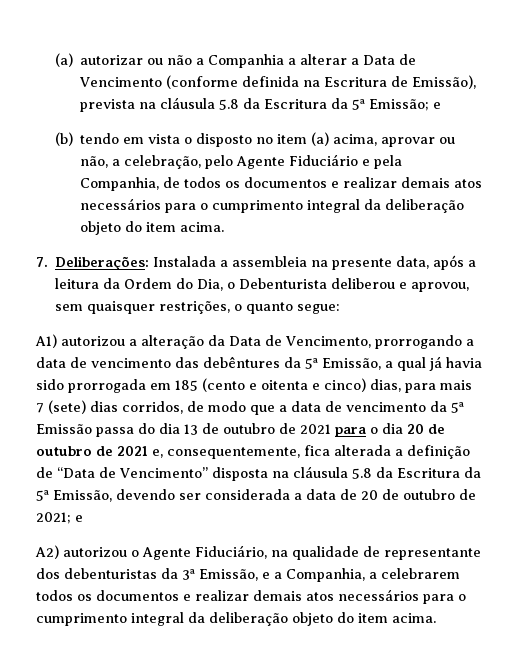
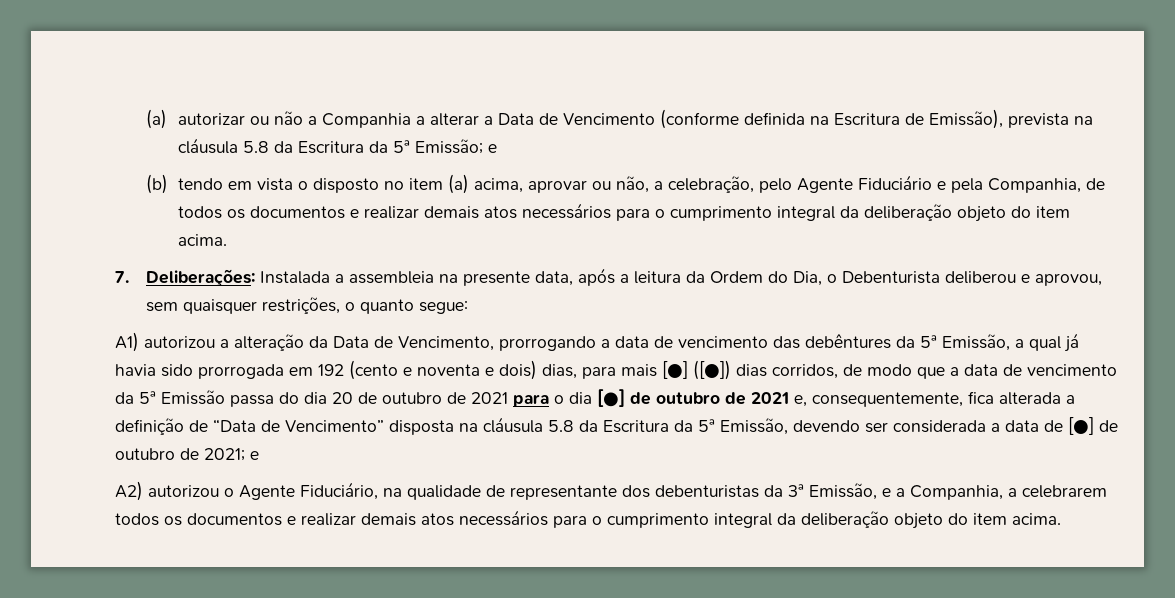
[175,380,198,391] 185 -> [318,364,344,376] 192
[261,378,366,392] oitenta e cinco) -> [417,360,537,380] noventa e dois)
[36,400,86,414] 7 (sete) -> [662,360,731,380] [●] ([●])
[184,424,198,435] 13 -> [332,392,353,404] 20
[407,424,424,434] 20 -> [597,389,625,407] [●]
[361,490,378,500] 20 -> [1068,417,1094,435] [●]

